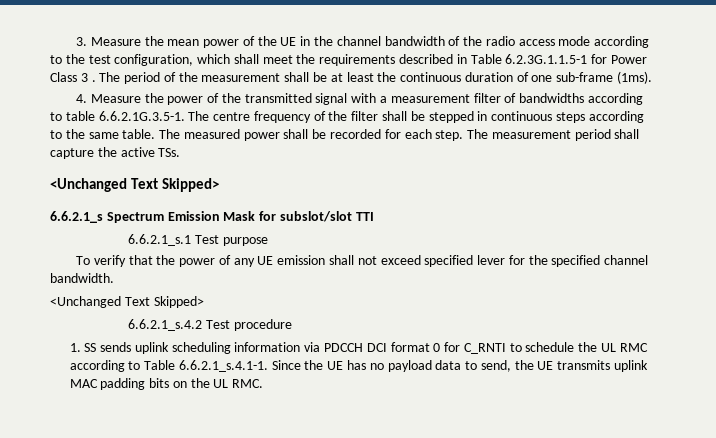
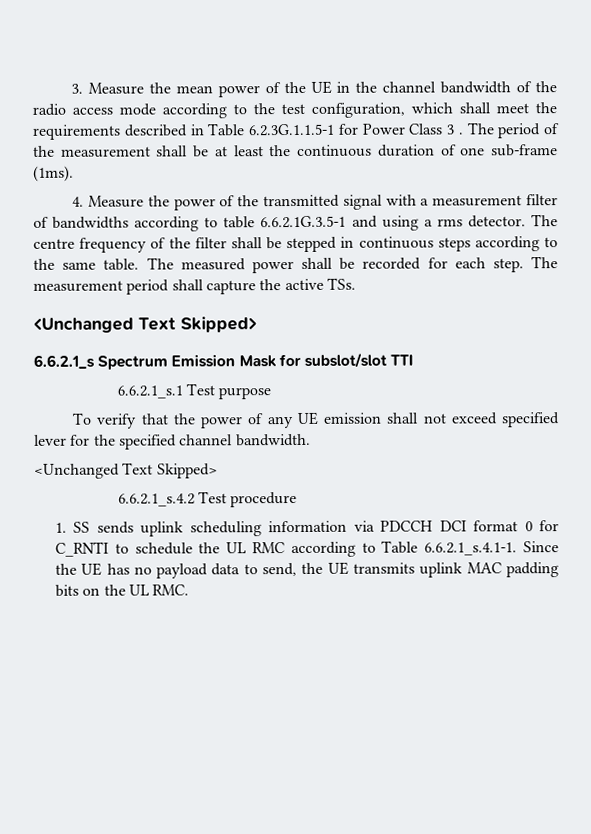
[98,111,185,121] 6.6.2.1G.3.5-1. -> [260,215,526,231] 6.6.2.1G.3.5-1 and using a rms detector.

